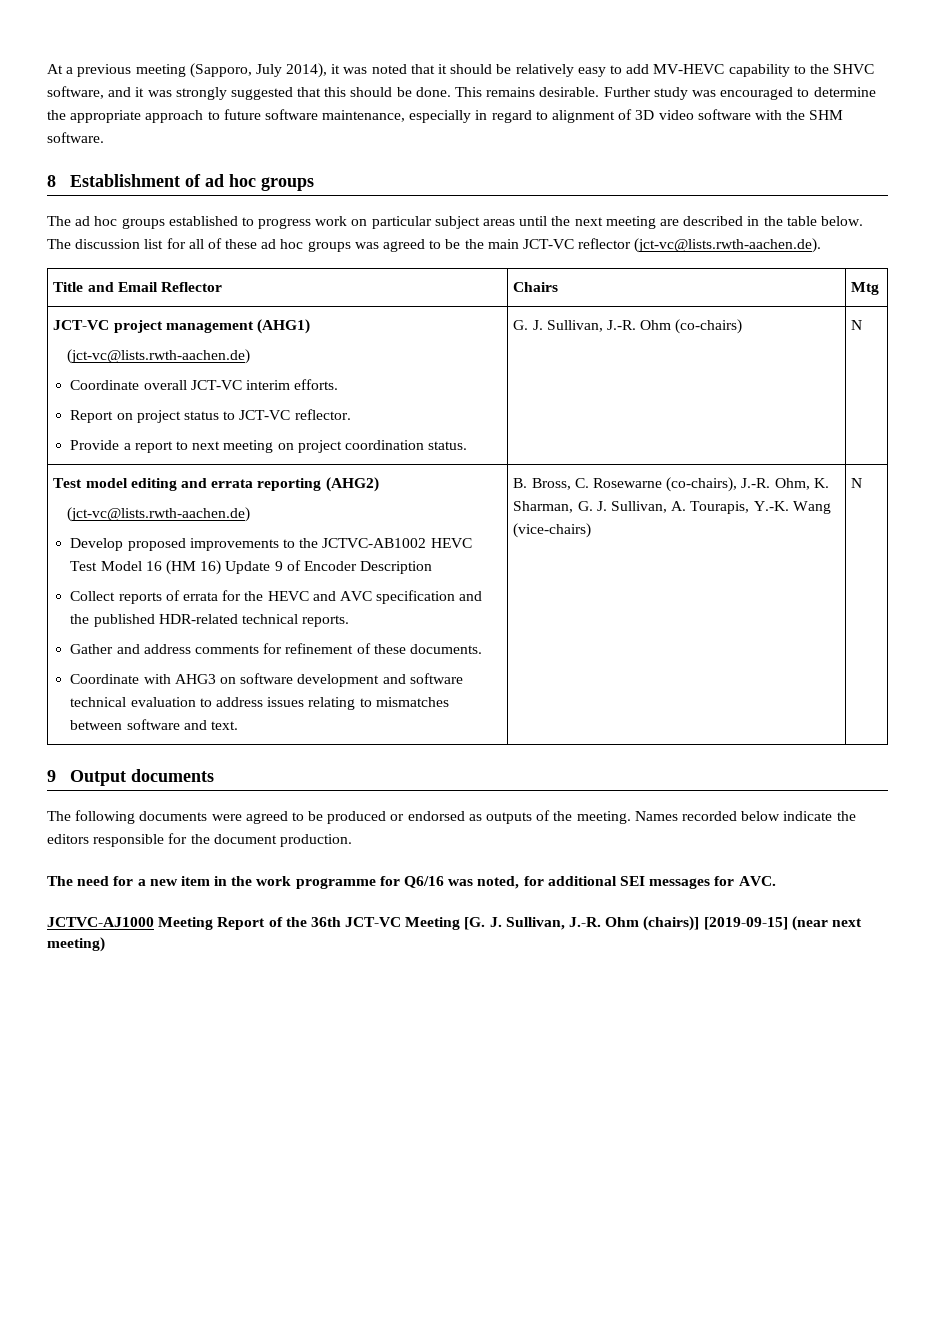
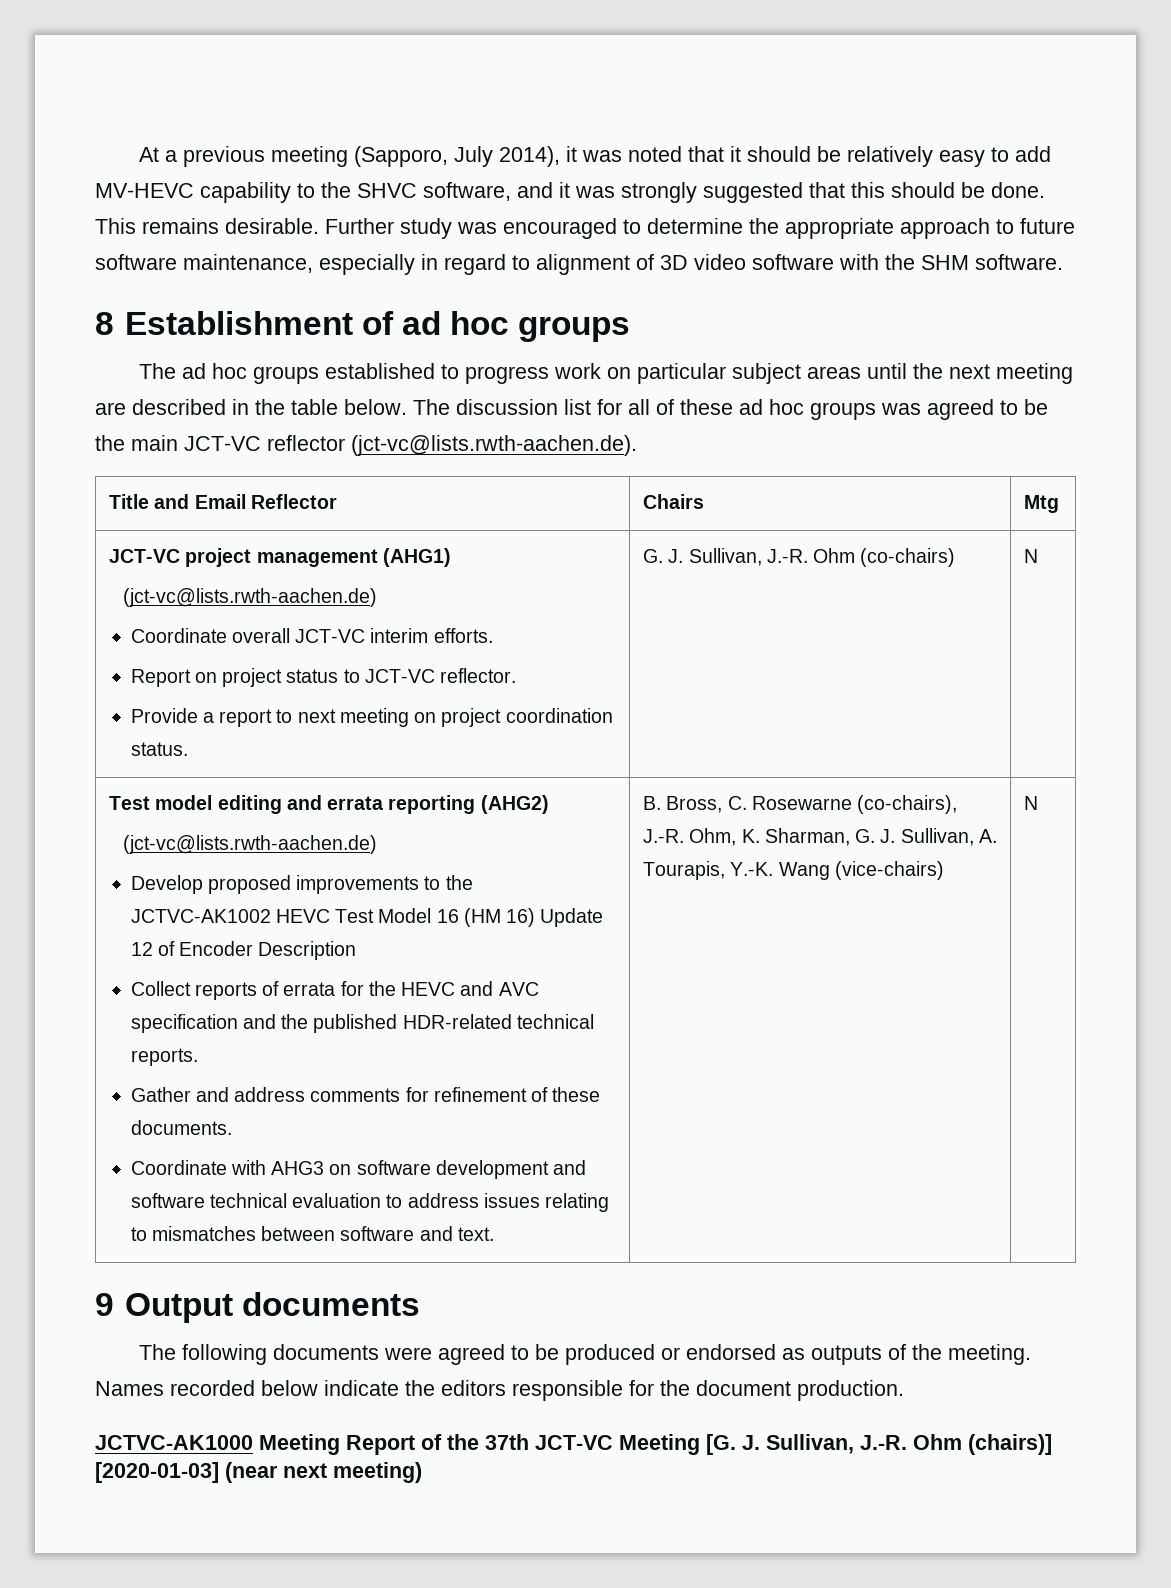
[322,538,427,548] JCTVC-AB1002 -> [130,909,271,923] JCTVC-AK1002
[274,561,283,571] 9 -> [130,942,153,956] 12
[47,876,776,889] [47,917,154,927] The need for a new item in the work programme for Q6/16 was noted, for additional SEI messages for AVC. // JCTVC-AJ1000 -> [95,1435,253,1450] JCTVC-AK1000
[310,917,341,927] 36th -> [485,1434,529,1450] 37th
[703,917,788,930] [2019-09-15] -> [95,1462,219,1483] [2020-01-03]

